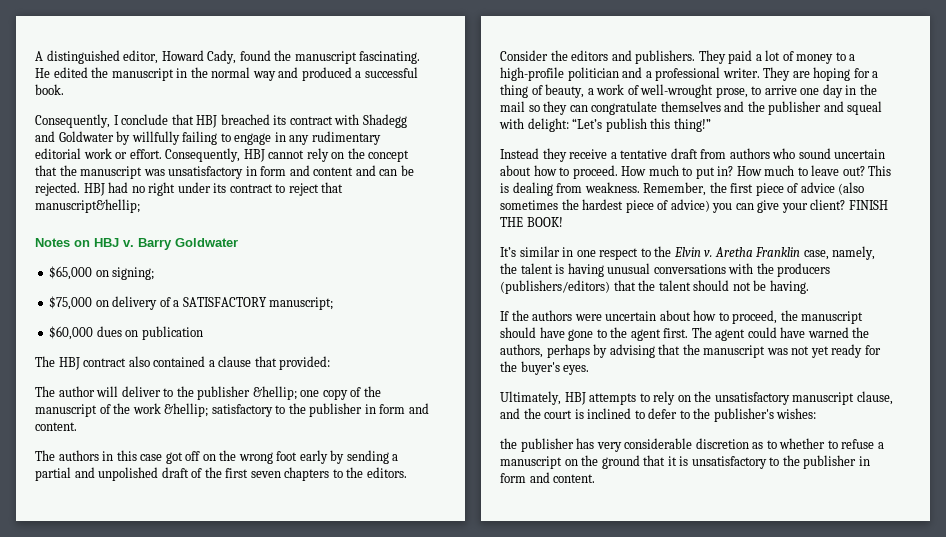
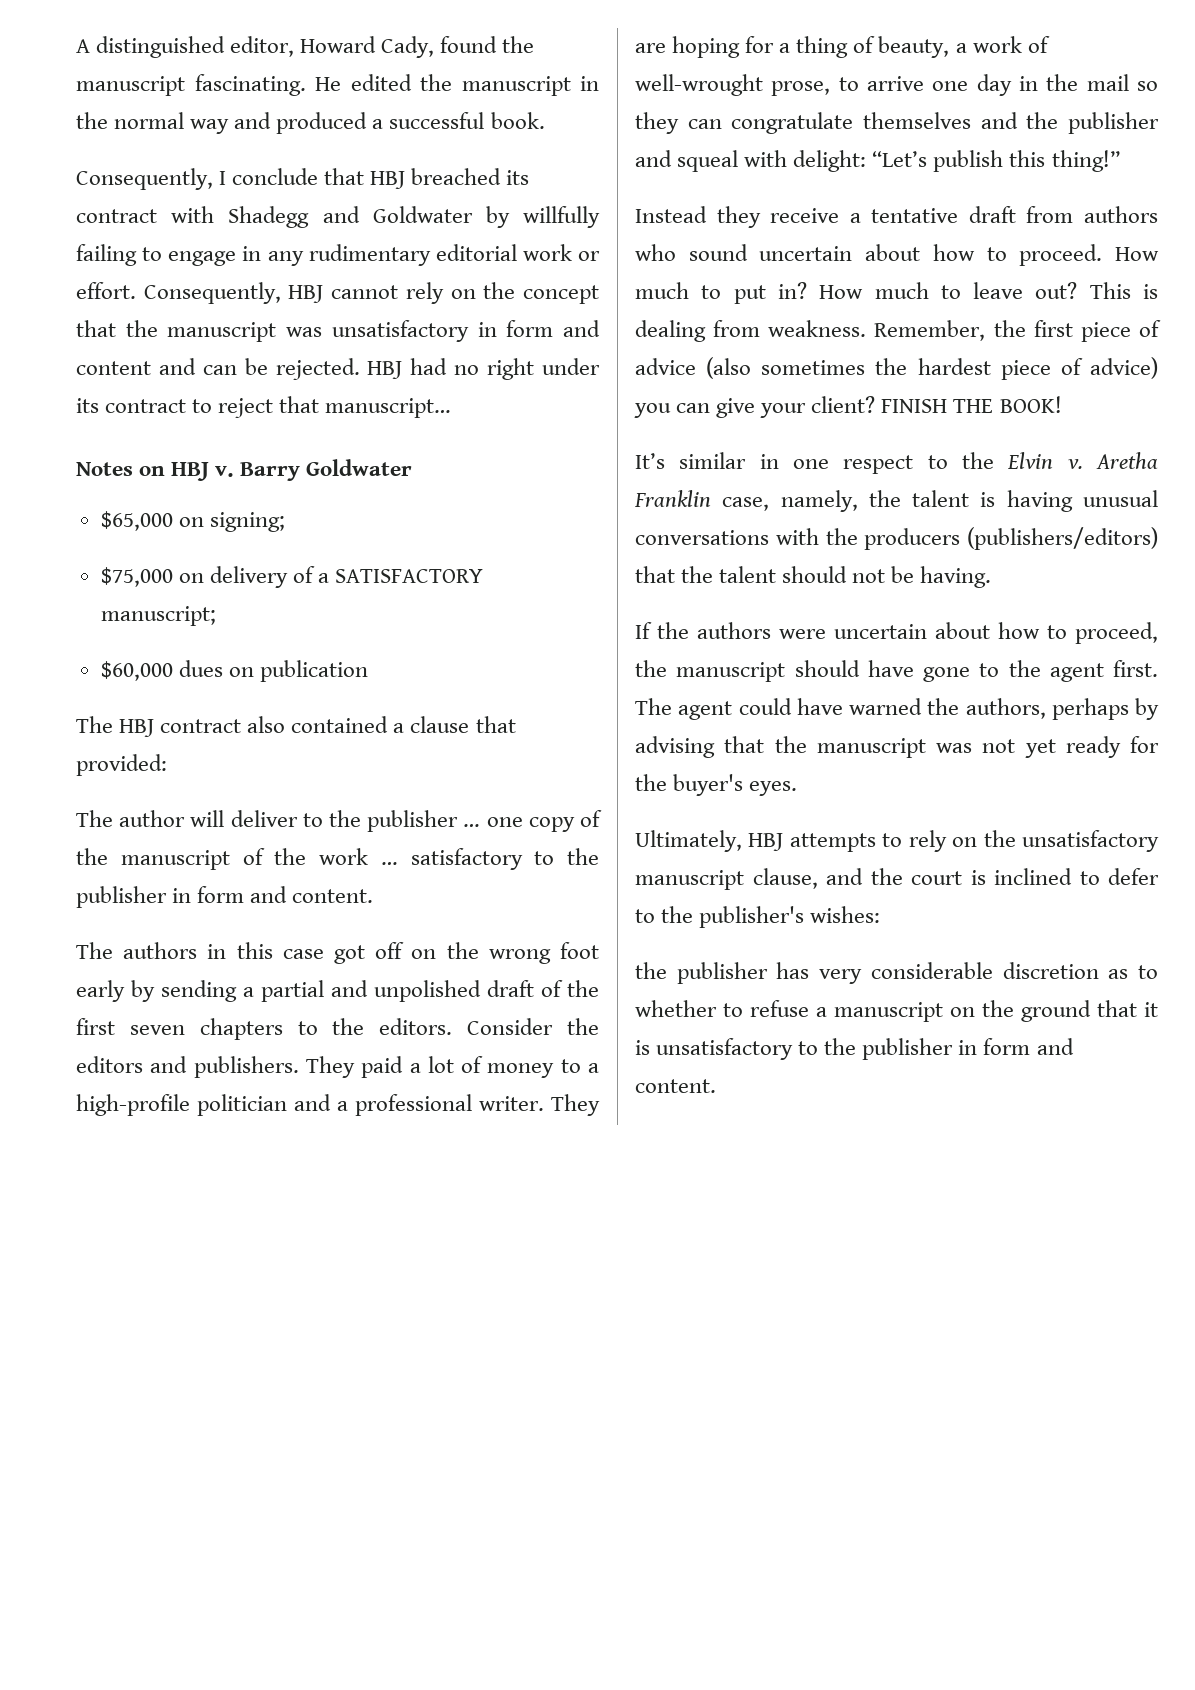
[35,199,140,213] manuscript&hellip; -> [325,398,452,418] manuscript…
[252,386,297,400] &hellip; -> [463,824,481,827] …
[164,403,209,417] &hellip; -> [380,862,398,865] …

